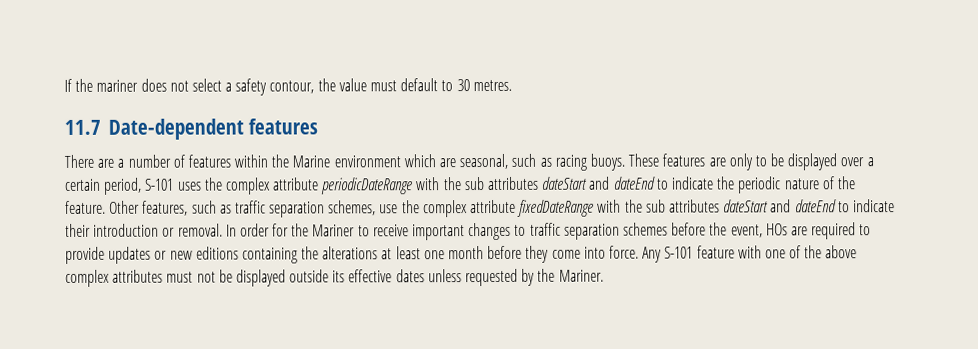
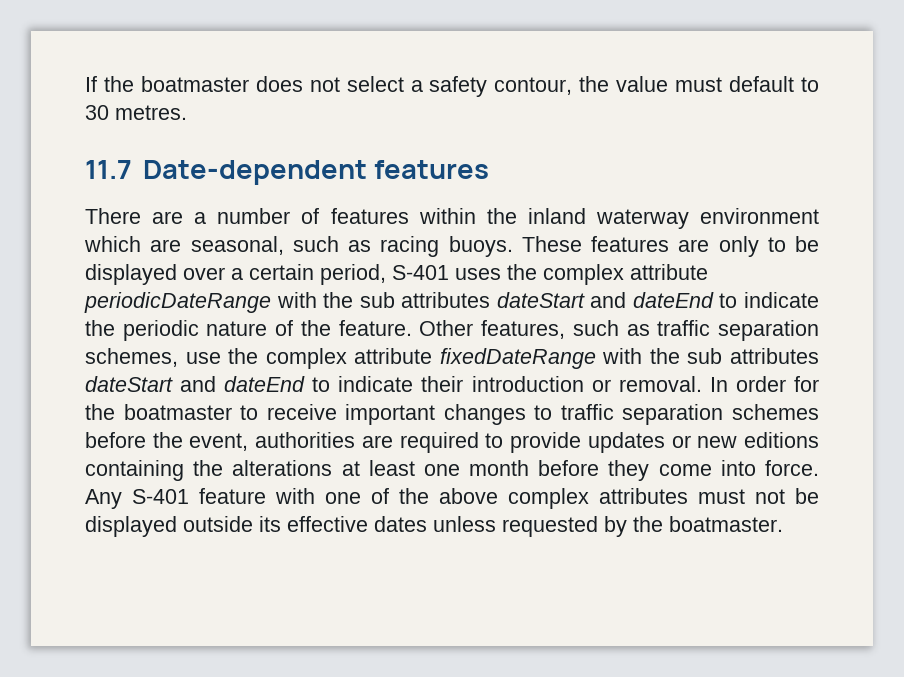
[96,79,139,92] mariner -> [140,76,249,92] boatmaster
[292,155,331,168] Marine -> [527,208,689,229] inland waterway
[145,178,175,191] S-101 -> [392,265,449,280] S-401
[312,224,356,237] Mariner -> [123,404,232,420] boatmaster
[765,223,788,236] HOs -> [255,432,356,448] authorities
[664,246,694,259] S-101 -> [132,489,189,504] S-401
[558,269,604,282] Mariner. -> [669,516,783,532] boatmaster.

